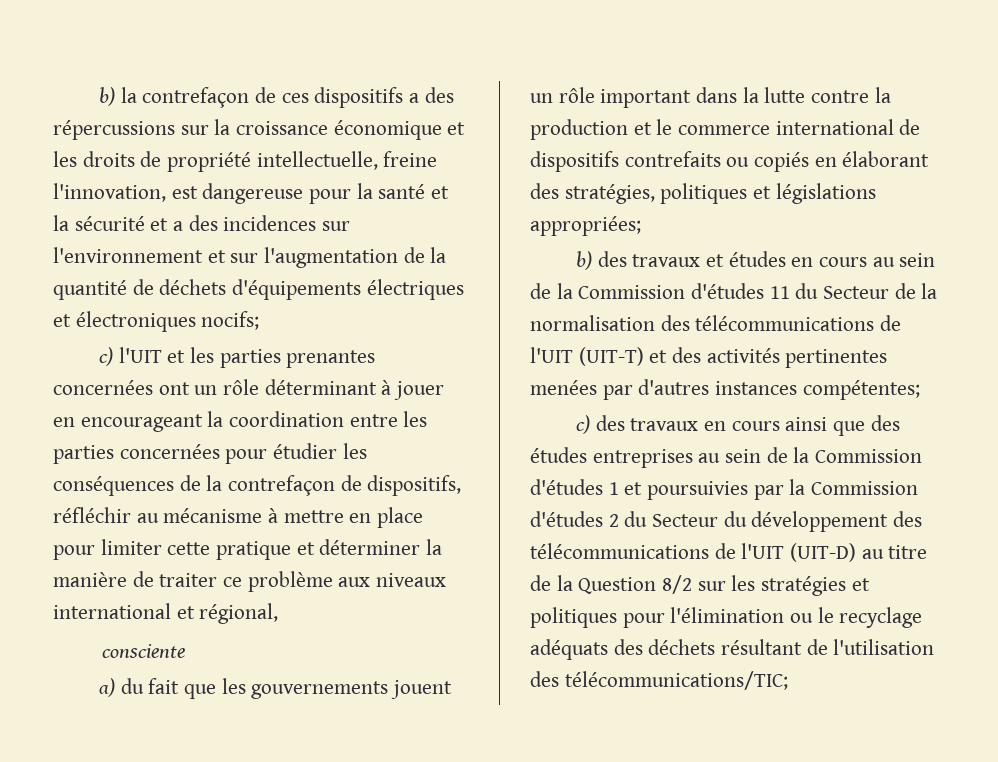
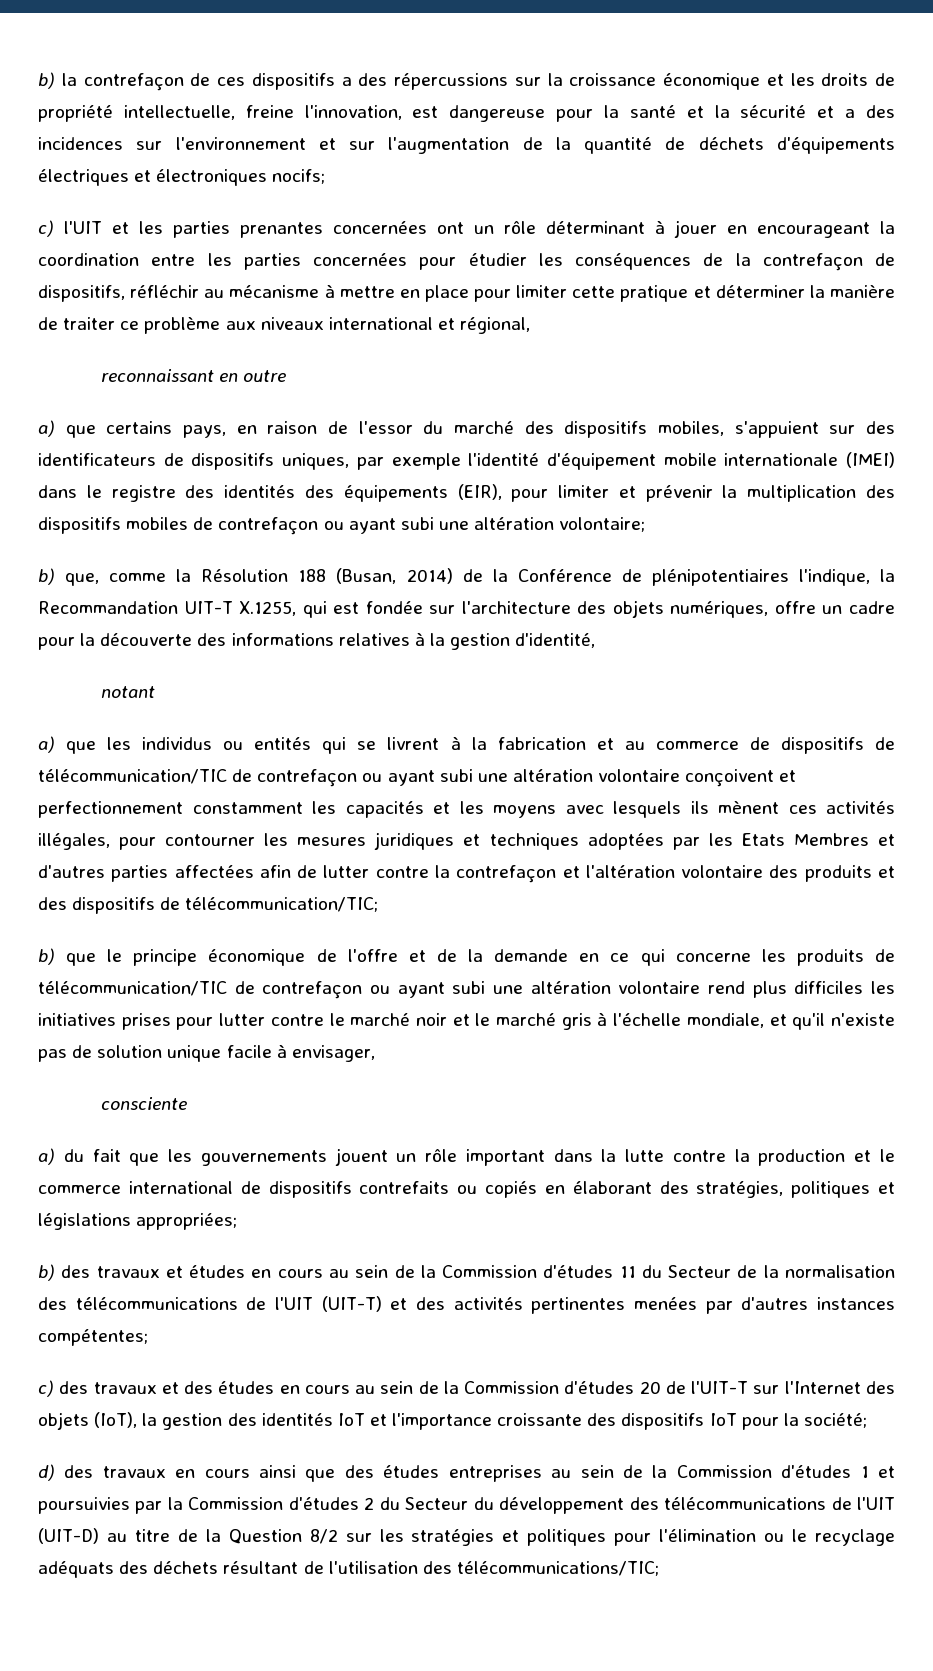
(279, 613) none -> [100,369,287,382] [38,420,895,438] [38,452,896,470] [38,484,896,502] [38,517,646,535] [38,568,895,586] [38,600,895,618] [38,632,596,650] [100,686,155,698] [38,736,895,754] [38,769,797,787] [38,801,895,818] [38,832,896,850] [38,865,896,883] [38,897,379,914] [38,948,896,966] [38,981,895,999] [38,1012,896,1030] [38,1044,375,1062] // reconnaissant en outre // a) que certains pays, en raison de l'essor du marché des dispositifs mobiles, s'appuient sur des identificateurs de dispositifs uniques, par exemple l'identité d'équipement mobile internationale (IMEI) dans le registre des identités des équipements (EIR), pour limiter et prévenir la multiplication des dispositifs mobiles de contrefaçon ou ayant subi une altération volontaire; // b) que, comme la Résolution 188 (Busan, 2014) de la Conférence de plénipotentiaires l'indique, la Recommandation UIT-T X.1255, qui est fondée sur l'architecture des objets numériques, offre un cadre pour la découverte des informations relatives à la gestion d'identité, // notant // a) que les individus ou entités qui se livrent à la fabrication et au commerce de dispositifs de télécommunication/TIC de contrefaçon ou ayant subi une altération volontaire conçoivent et perfectionnement constamment les capacités et les moyens avec lesquels ils mènent ces activités illégales, pour contourner les mesures juridiques et techniques adoptées par les Etats Membres et d'autres parties affectées afin de lutter contre la contrefaçon et l'altération volontaire des produits et des dispositifs de télécommunication/TIC; // b) que le principe économique de l'offre et de la demande en ce qui concerne les produits de télécommunication/TIC de contrefaçon ou ayant subi une altération volontaire rend plus difficiles les initiatives prises pour lutter contre le marché noir et le marché gris à l'échelle mondiale, et qu'il n'existe pas de solution unique facile à envisager,
(699, 424) none -> [161,1381,896,1394] [38,1412,867,1430] [38,1464,166,1481] et des études en cours au sein de la Commission d'études 20 de l'UIT-T sur l'Internet des objets (IoT), la gestion des identités IoT et l'importance croissante des dispositifs IoT pour la société; // d) des travaux

